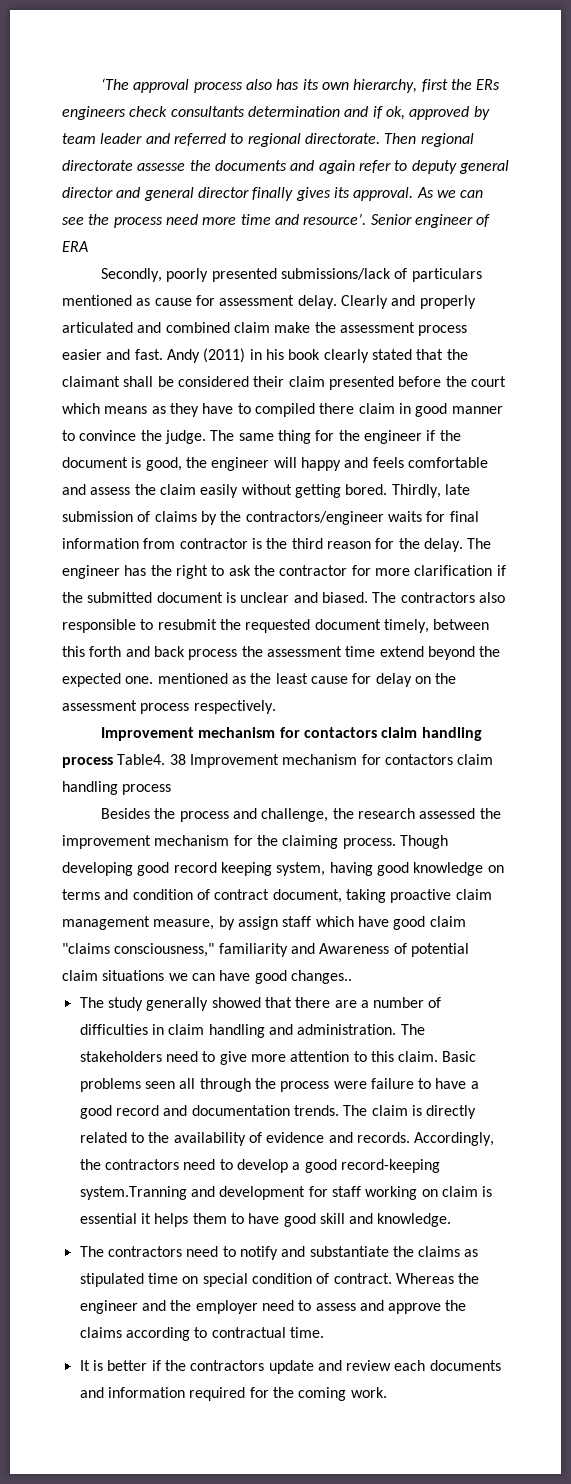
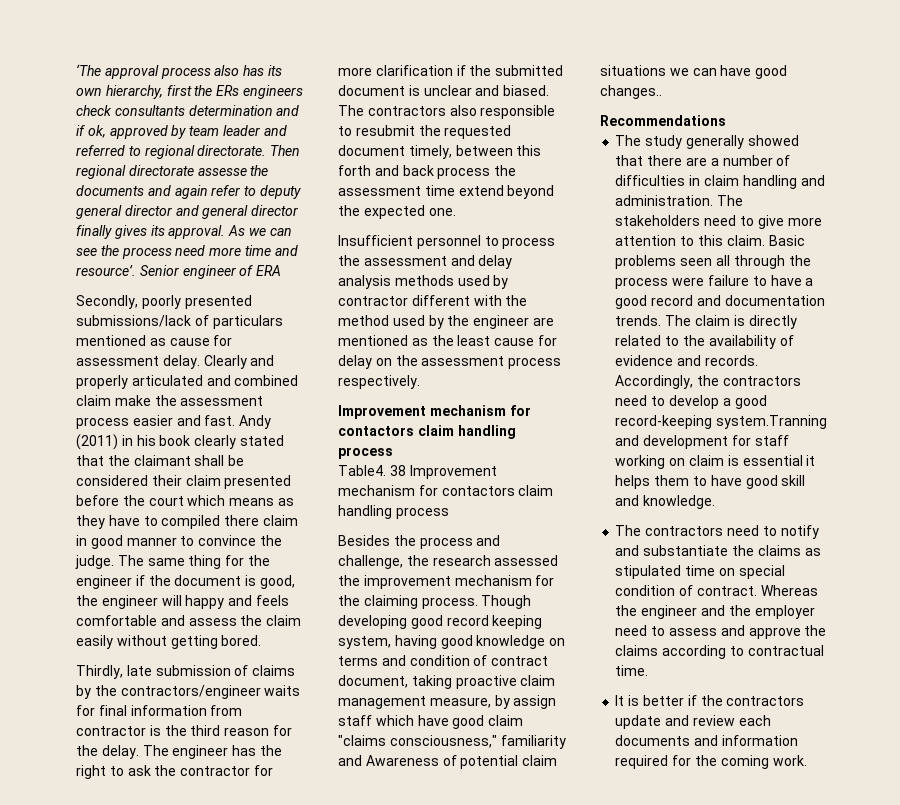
(388, 489) none -> (262, 640) //
(154, 680) none -> [338,235,556,249] [338,255,513,269] [338,275,509,289] [338,295,528,306] [338,315,554,329] // Insufficient personnel to process the assessment and delay analysis methods used by contractor different with the method used by the engineer are
(113, 762) none -> (393, 453) //
(352, 977) none -> [600,115,726,126] // Recommendations

